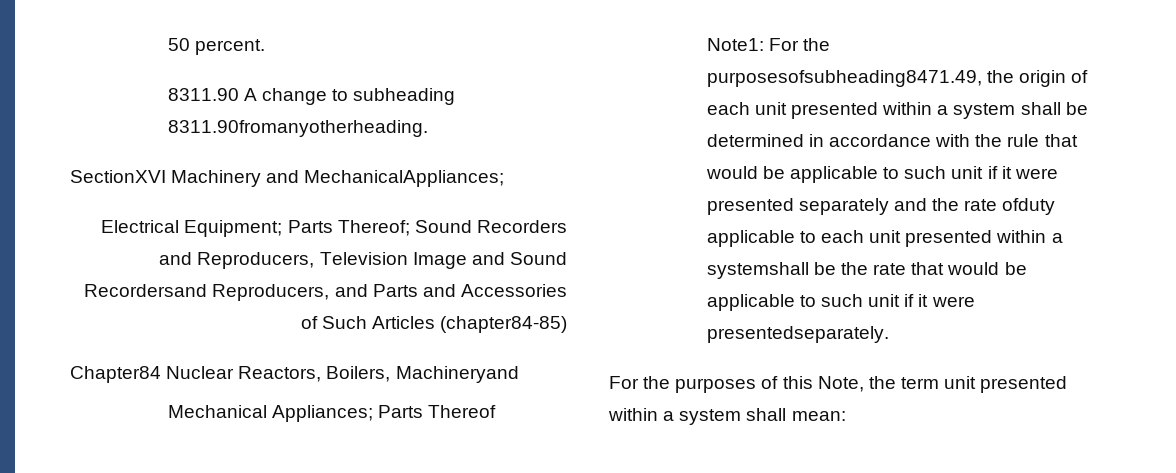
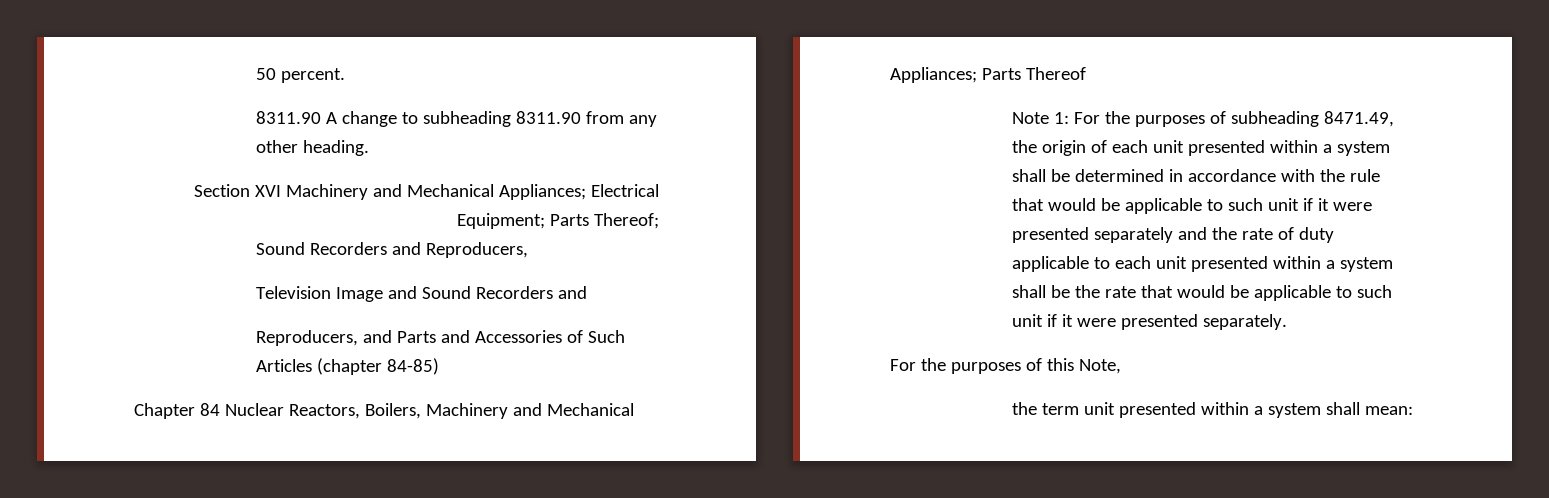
[167,120,428,137] [70,170,505,187] 8311.90fromanyotherheading. // SectionXVI Machinery and MechanicalAppliances; // -> [516,111,658,127] [256,140,370,156] [194,184,587,200] 8311.90 from any other heading. // Section XVI Machinery and Mechanical Appliances;
(410, 228) none -> (659, 221) //
(315, 260) none -> (529, 250) //
[84,284,208,297] Recordersand -> [476,286,588,299] Recorders and //
[440,316,567,333] [70,366,161,383] (chapter84-85) // Chapter84 -> [317,358,440,375] [134,403,220,419] (chapter 84-85) // Chapter 84
[395,366,519,383] Machineryand // -> [425,403,542,419] Machinery and
[706,38,831,51] [706,70,982,87] Note1: For the purposesofsubheading8471.49, -> [1012,111,1395,127] Note 1: For the purposes of subheading 8471.49,
[1002,198,1056,215] ofduty -> [1278,227,1335,243] of duty
[706,262,809,279] systemshall -> [1340,257,1394,272] [1012,285,1047,298] system shall
[706,326,889,343] presentedseparately. -> [1121,314,1288,330] presented separately.
(864, 384) none -> (1121, 366) //

